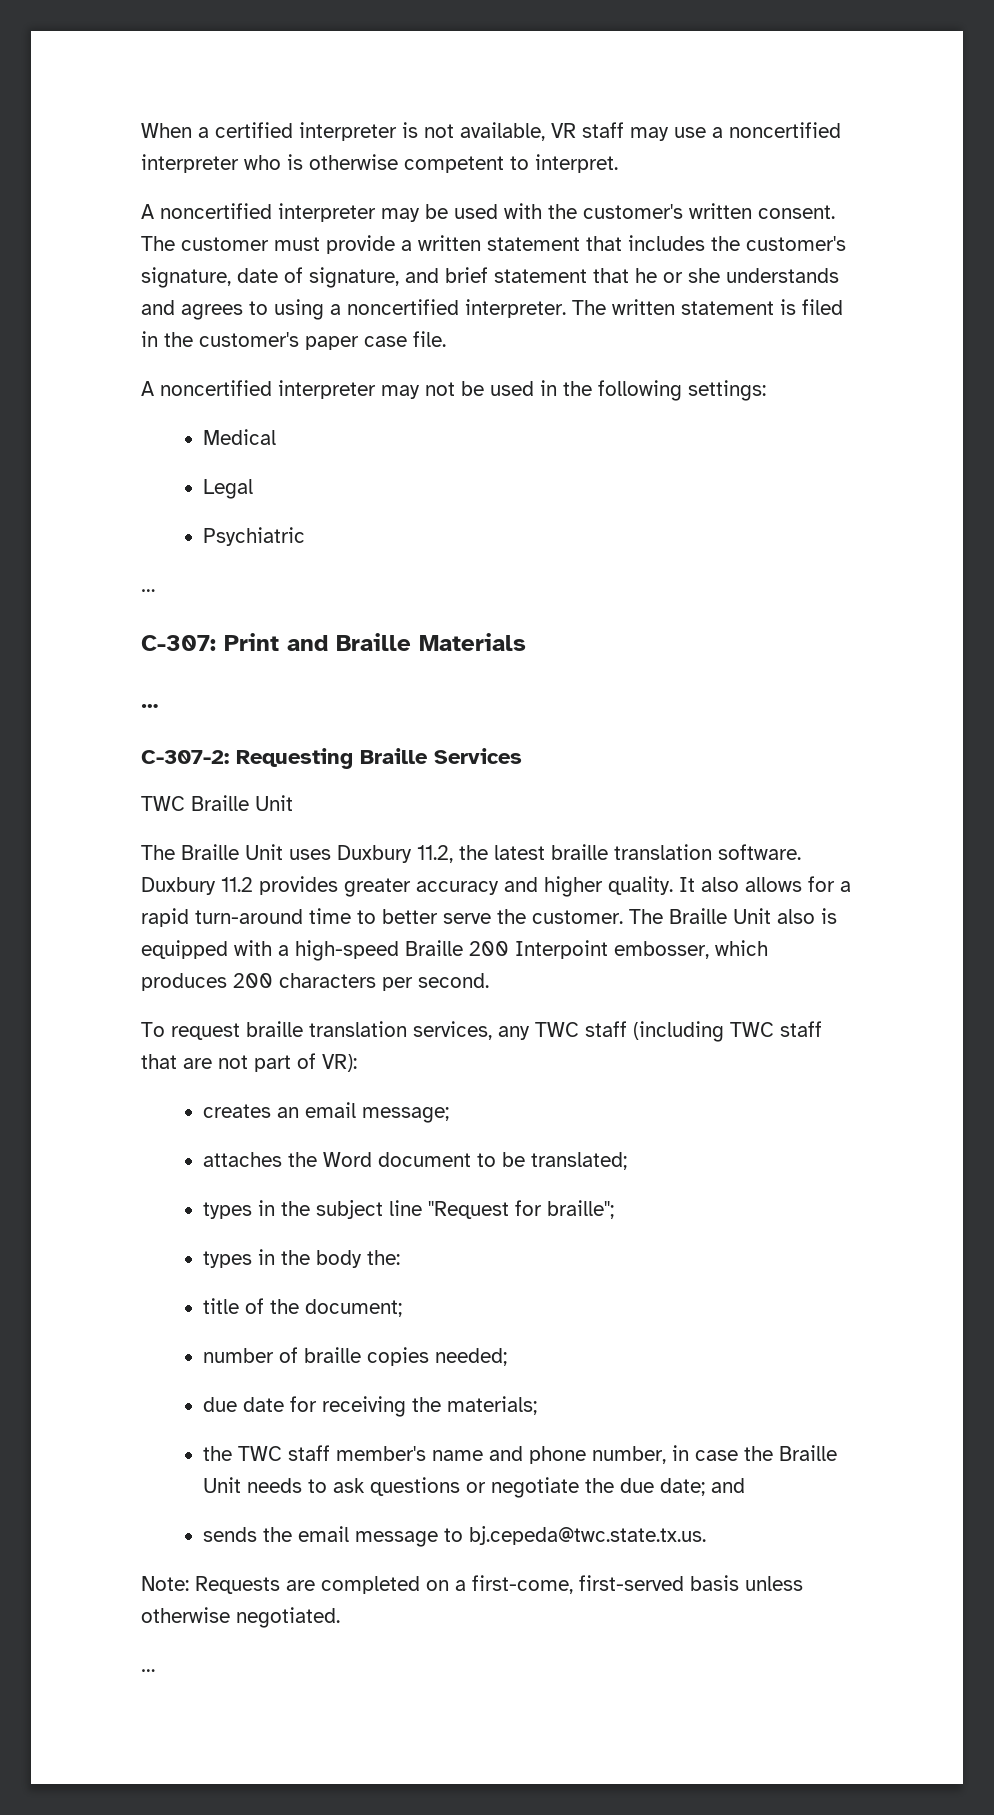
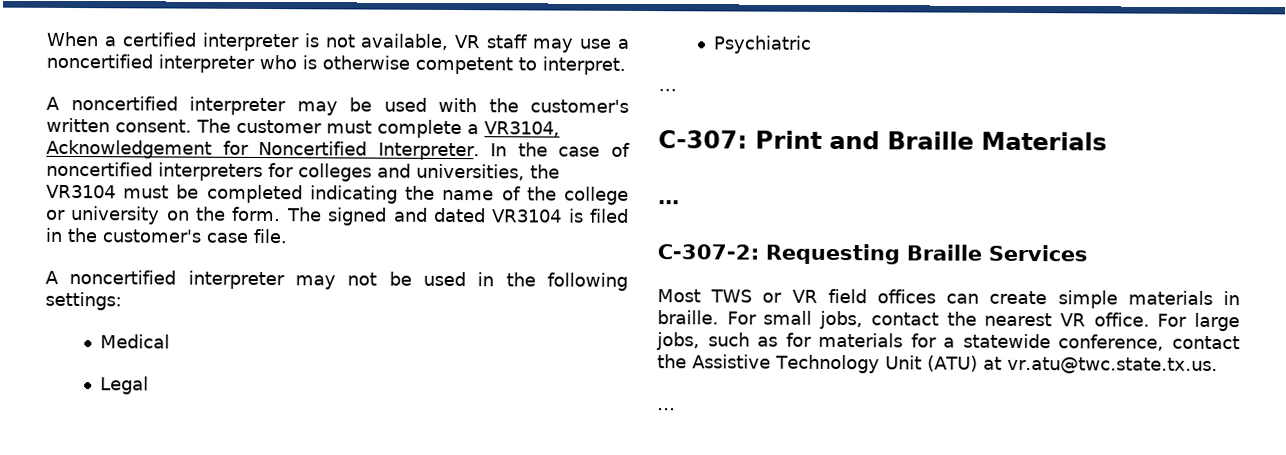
[326,235,846,254] [141,267,839,288] [141,299,774,320] provide a written statement that includes the customer's signature, date of signature, and brief statement that he or she understands and agrees to using a noncertified interpreter. The written statement -> [377,119,560,139] [46,139,630,161] [46,161,560,182] [46,184,629,205] [46,206,563,226] complete a VR3104, Acknowledgement for Noncertified Interpreter. In the case of noncertified interpreters for colleges and universities, the VR3104 must be completed indicating the name of the college or university on the form. The signed and dated VR3104
[305,336,359,350] paper -> (201, 236) none
[141,795,293,811] [141,844,801,863] [141,876,851,897] [141,908,837,927] [141,940,768,961] [141,973,489,991] [141,1021,822,1042] [141,1053,357,1072] [203,1102,450,1123] [203,1152,628,1170] [203,1200,615,1219] [203,1249,401,1268] [203,1298,403,1317] [203,1347,508,1366] [203,1396,538,1417] [203,1445,838,1464] [203,1477,746,1498] [203,1526,707,1547] [141,1575,803,1594] [141,1607,340,1628] TWC Braille Unit // The Braille Unit uses Duxbury 11.2, the latest braille translation software. Duxbury 11.2 provides greater accuracy and higher quality. It also allows for a rapid turn-around time to better serve the customer. The Braille Unit also is equipped with a high-speed Braille 200 Interpoint embosser, which produces 200 characters per second. // To request braille translation services, any TWC staff (including TWC staff that are not part of VR): // creates an email message; // attaches the Word document to be translated; // types in the subject line "Request for braille"; // types in the body the: // title of the document; // number of braille copies needed; // due date for receiving the materials; // the TWC staff member's name and phone number, in case the Braille Unit needs to ask questions or negotiate the due date; and // sends the email message to bj.cepeda@twc.state.tx.us. // Note: Requests are completed on a first-come, first-served basis unless otherwise negotiated. -> [657,288,1240,309] [657,310,1240,332] [656,332,1240,351] [657,354,1218,375] Most TWS or VR field offices can create simple materials in braille. For small jobs, contact the nearest VR office. For large jobs, such as for materials for a statewide conference, contact the Assistive Technology Unit (ATU) at vr.atu@twc.state.tx.us.

